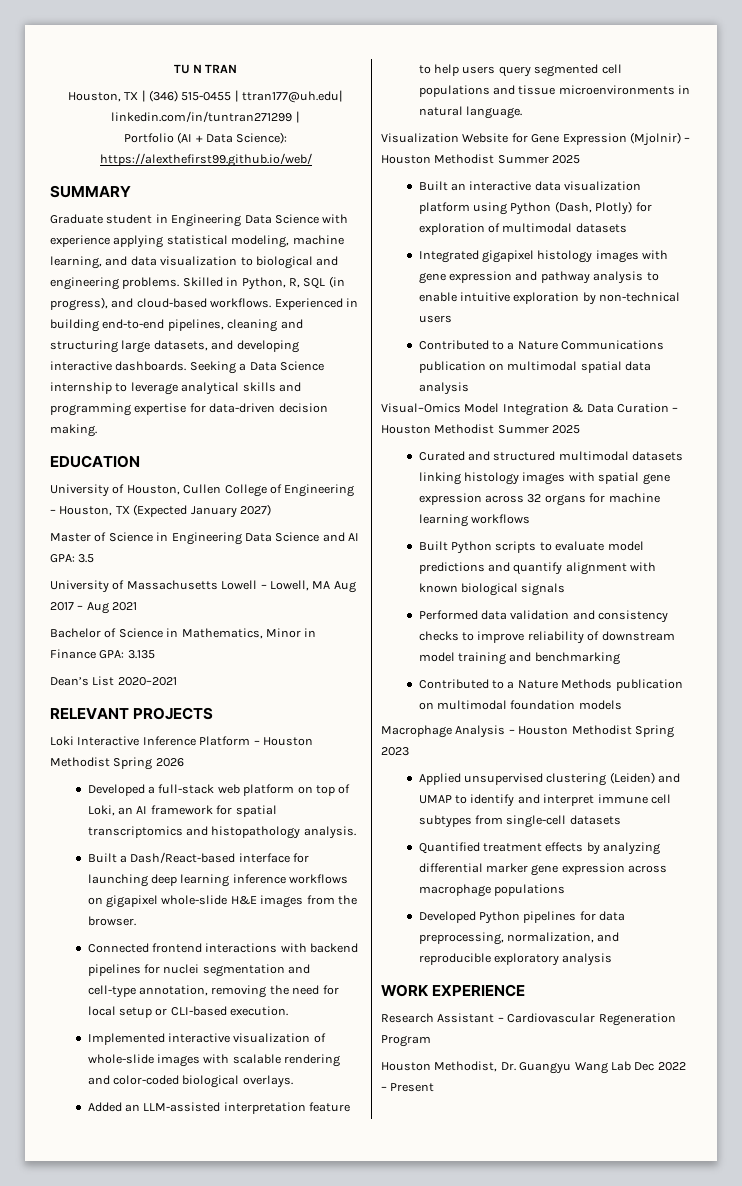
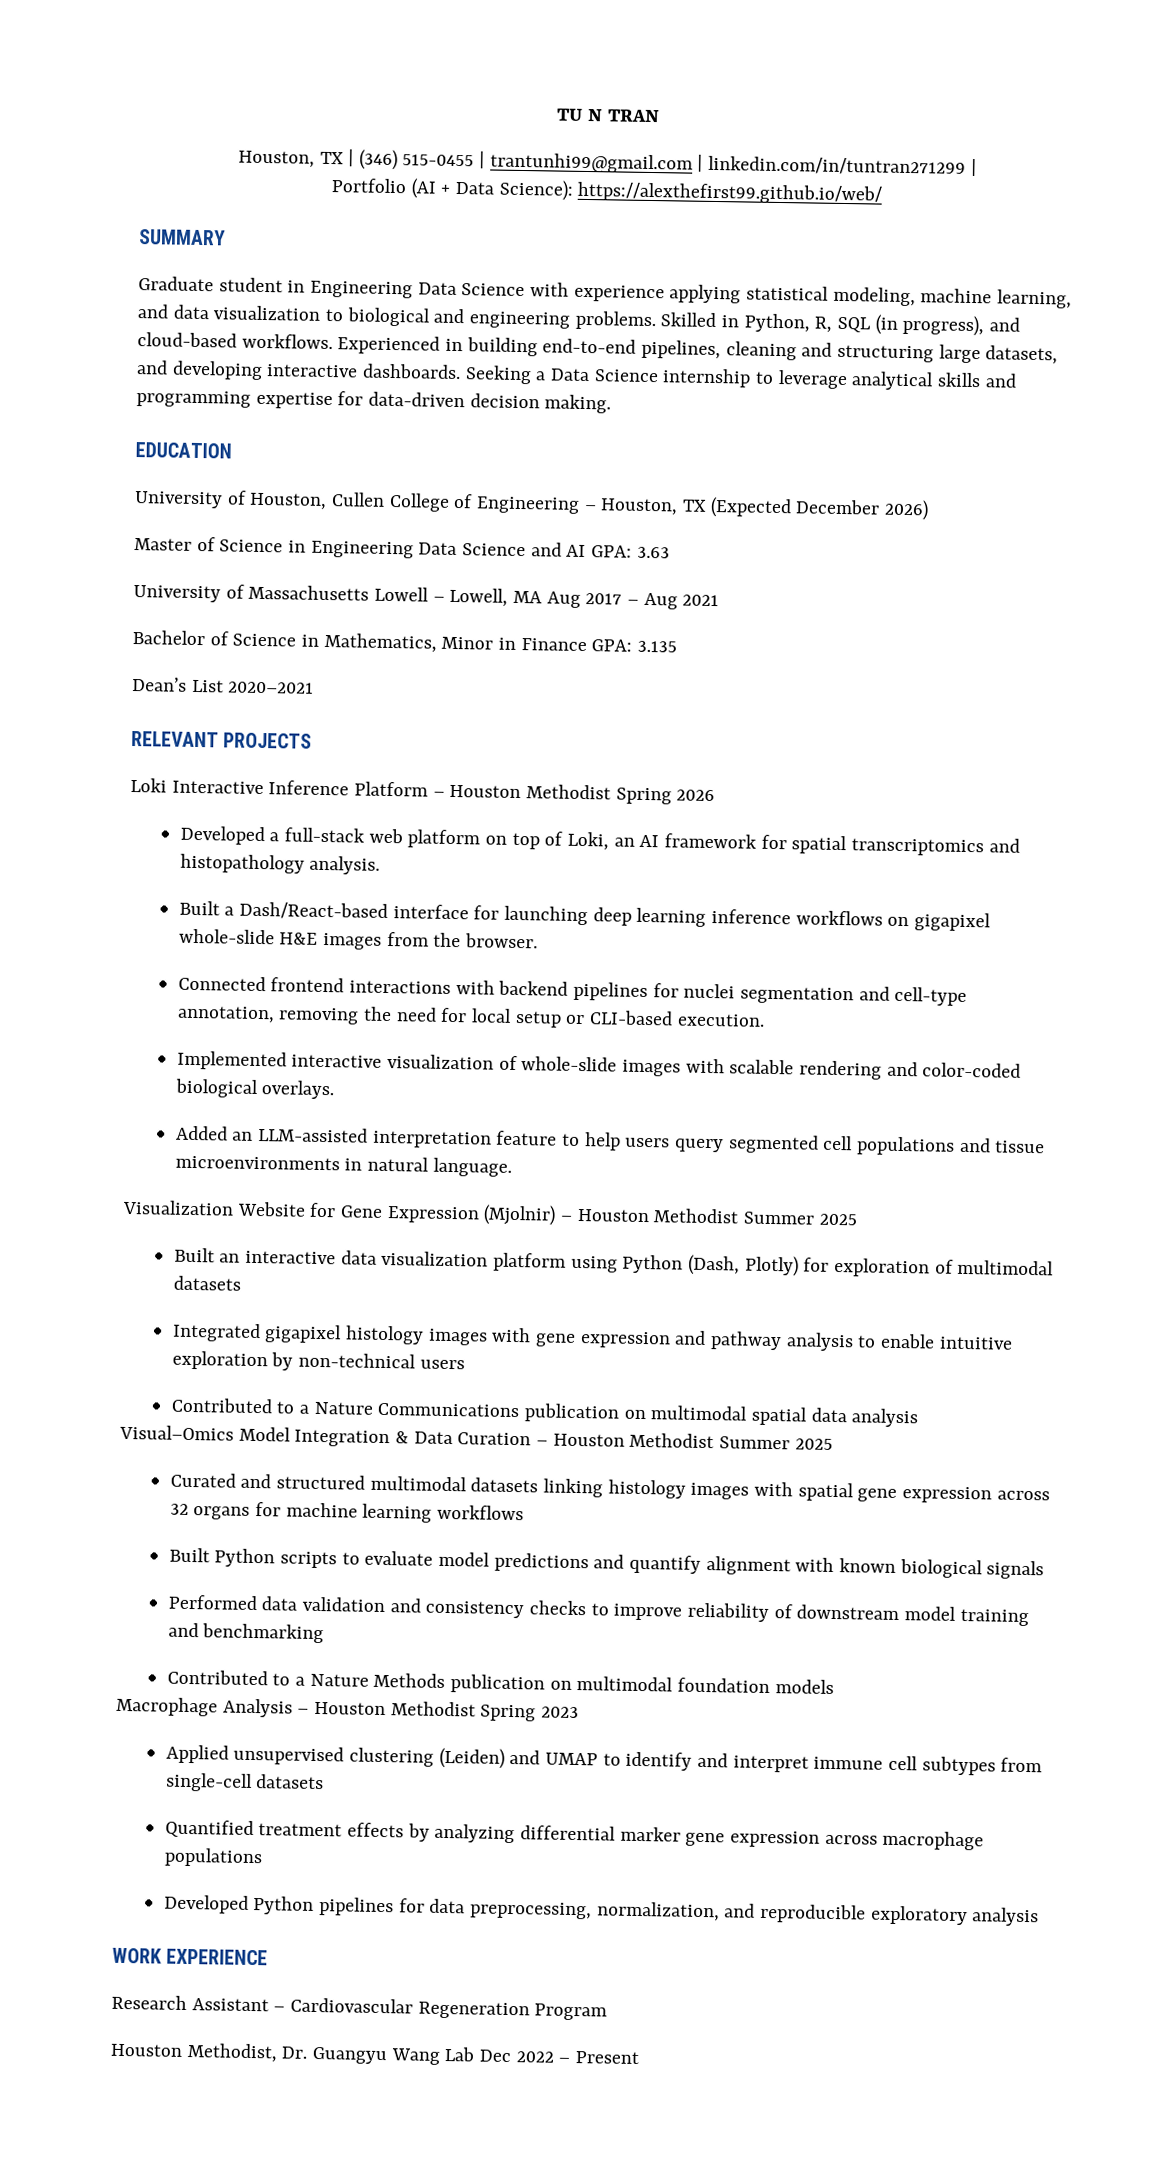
[242,90,344,103] ttran177@uh.edu| -> [489,152,704,174] trantunhi99@gmail.com |
[190,504,271,518] January 2027) -> [795,499,930,521] December 2026)
[78,554,95,563] 3.5 -> [636,546,670,559] 3.63

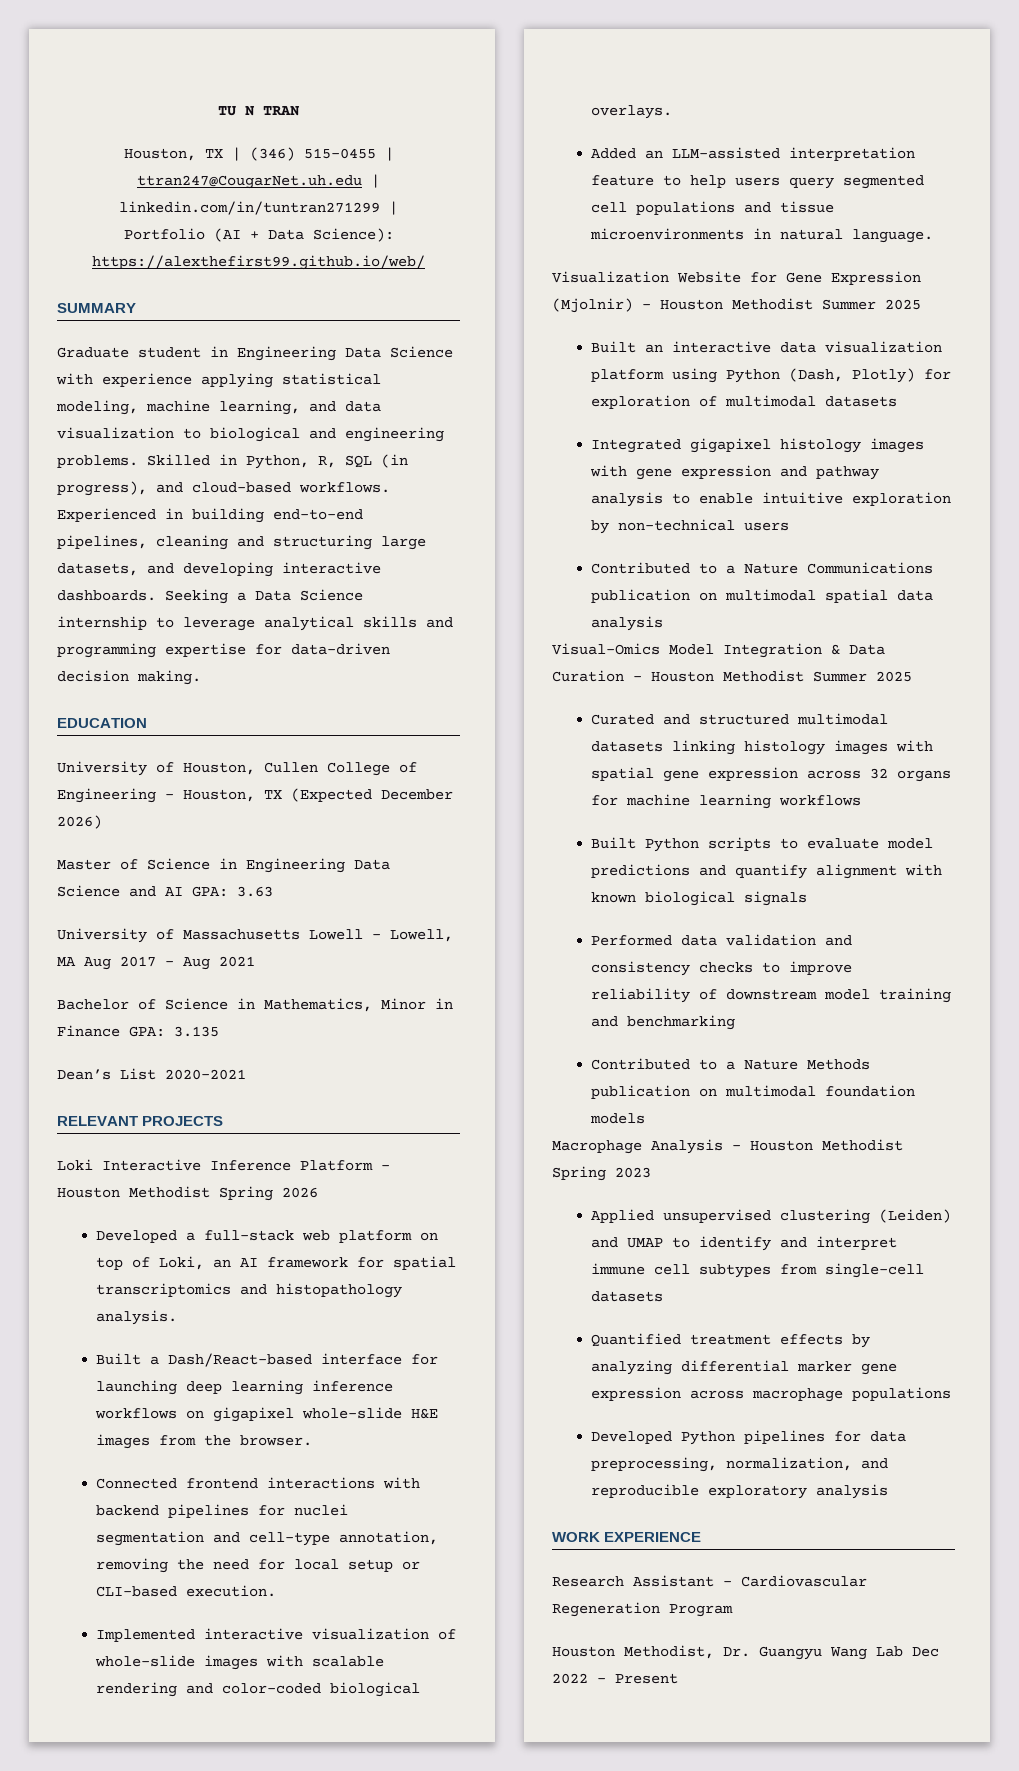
[489,152,693,174] trantunhi99@gmail.com -> [137,175,362,189] ttran247@CougarNet.uh.edu

